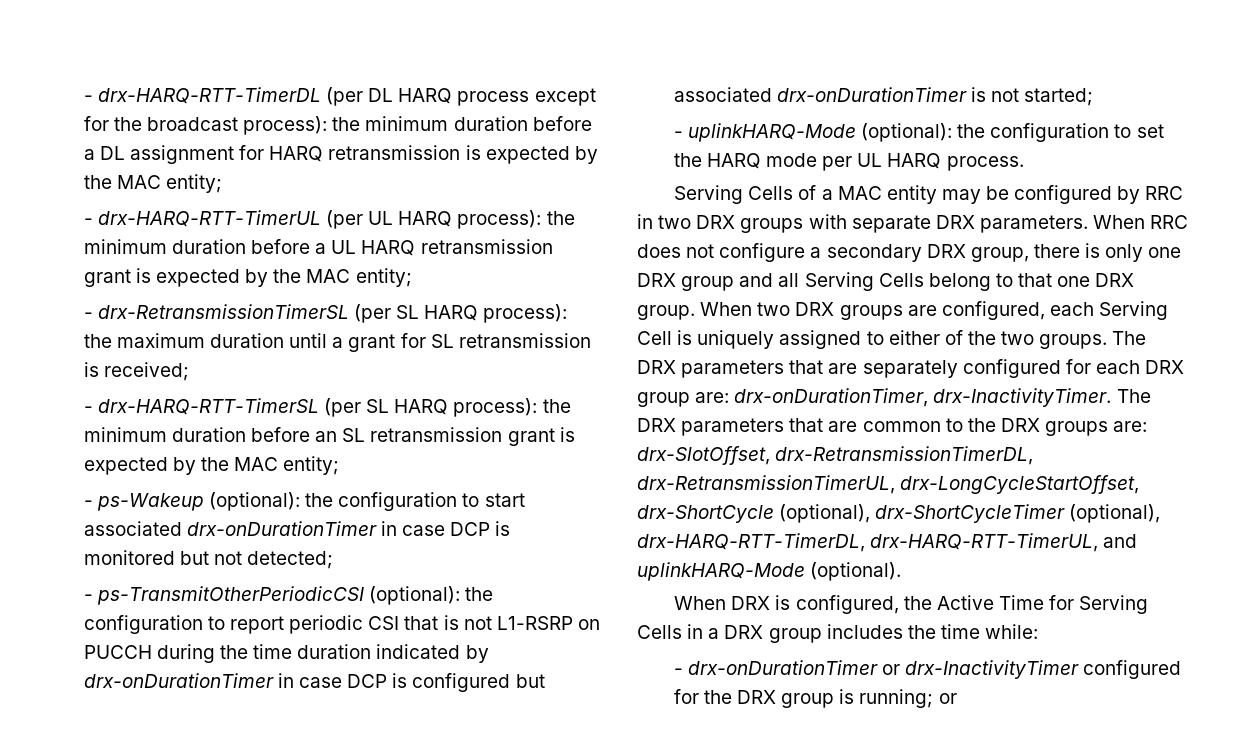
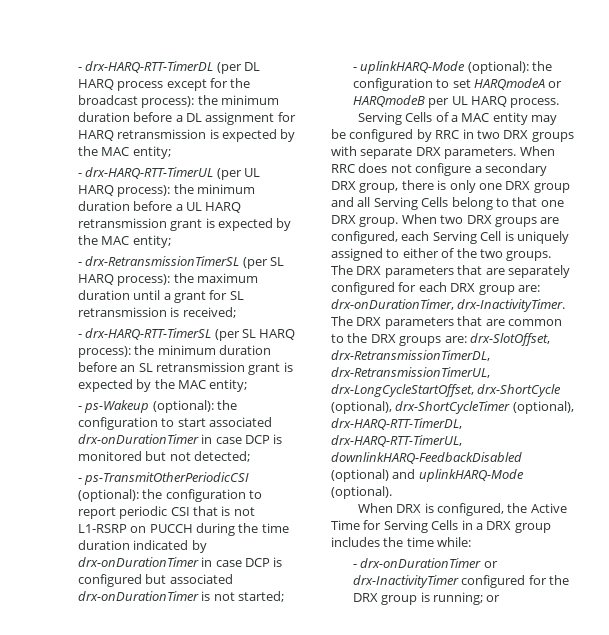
[673,153,818,169] the HARQ mode -> [473,78,563,90] [352,95,425,107] HARQmodeA or HARQmodeB
(1099, 542) none -> [331,452,522,464] [331,469,389,482] downlinkHARQ-FeedbackDisabled (optional)

